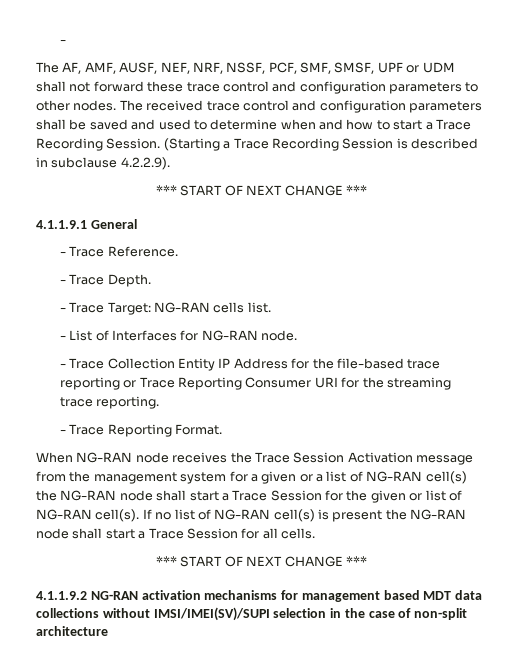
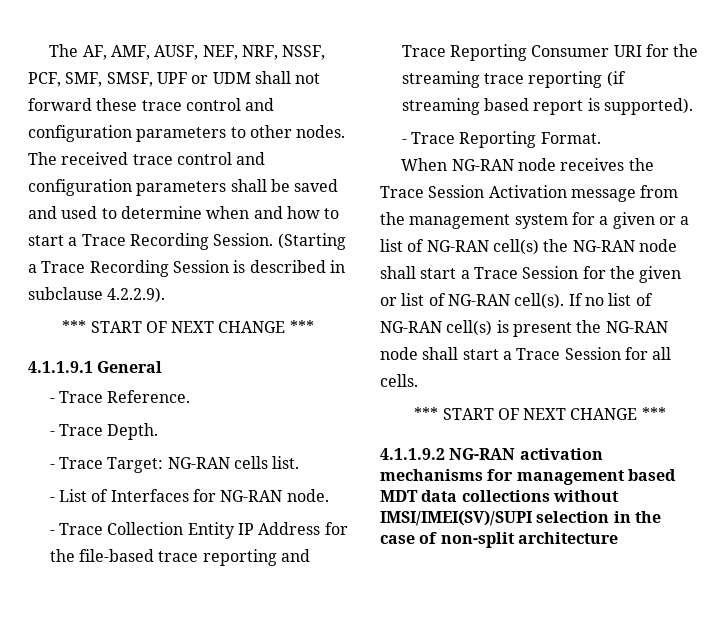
[59,40,66,44] - // -> (49, 50) none
[123,380,137,388] or -> [281,549,311,562] and
[96,396,160,409] reporting. -> [528,71,626,88] [401,98,694,115] reporting (if streaming based report is supported).

